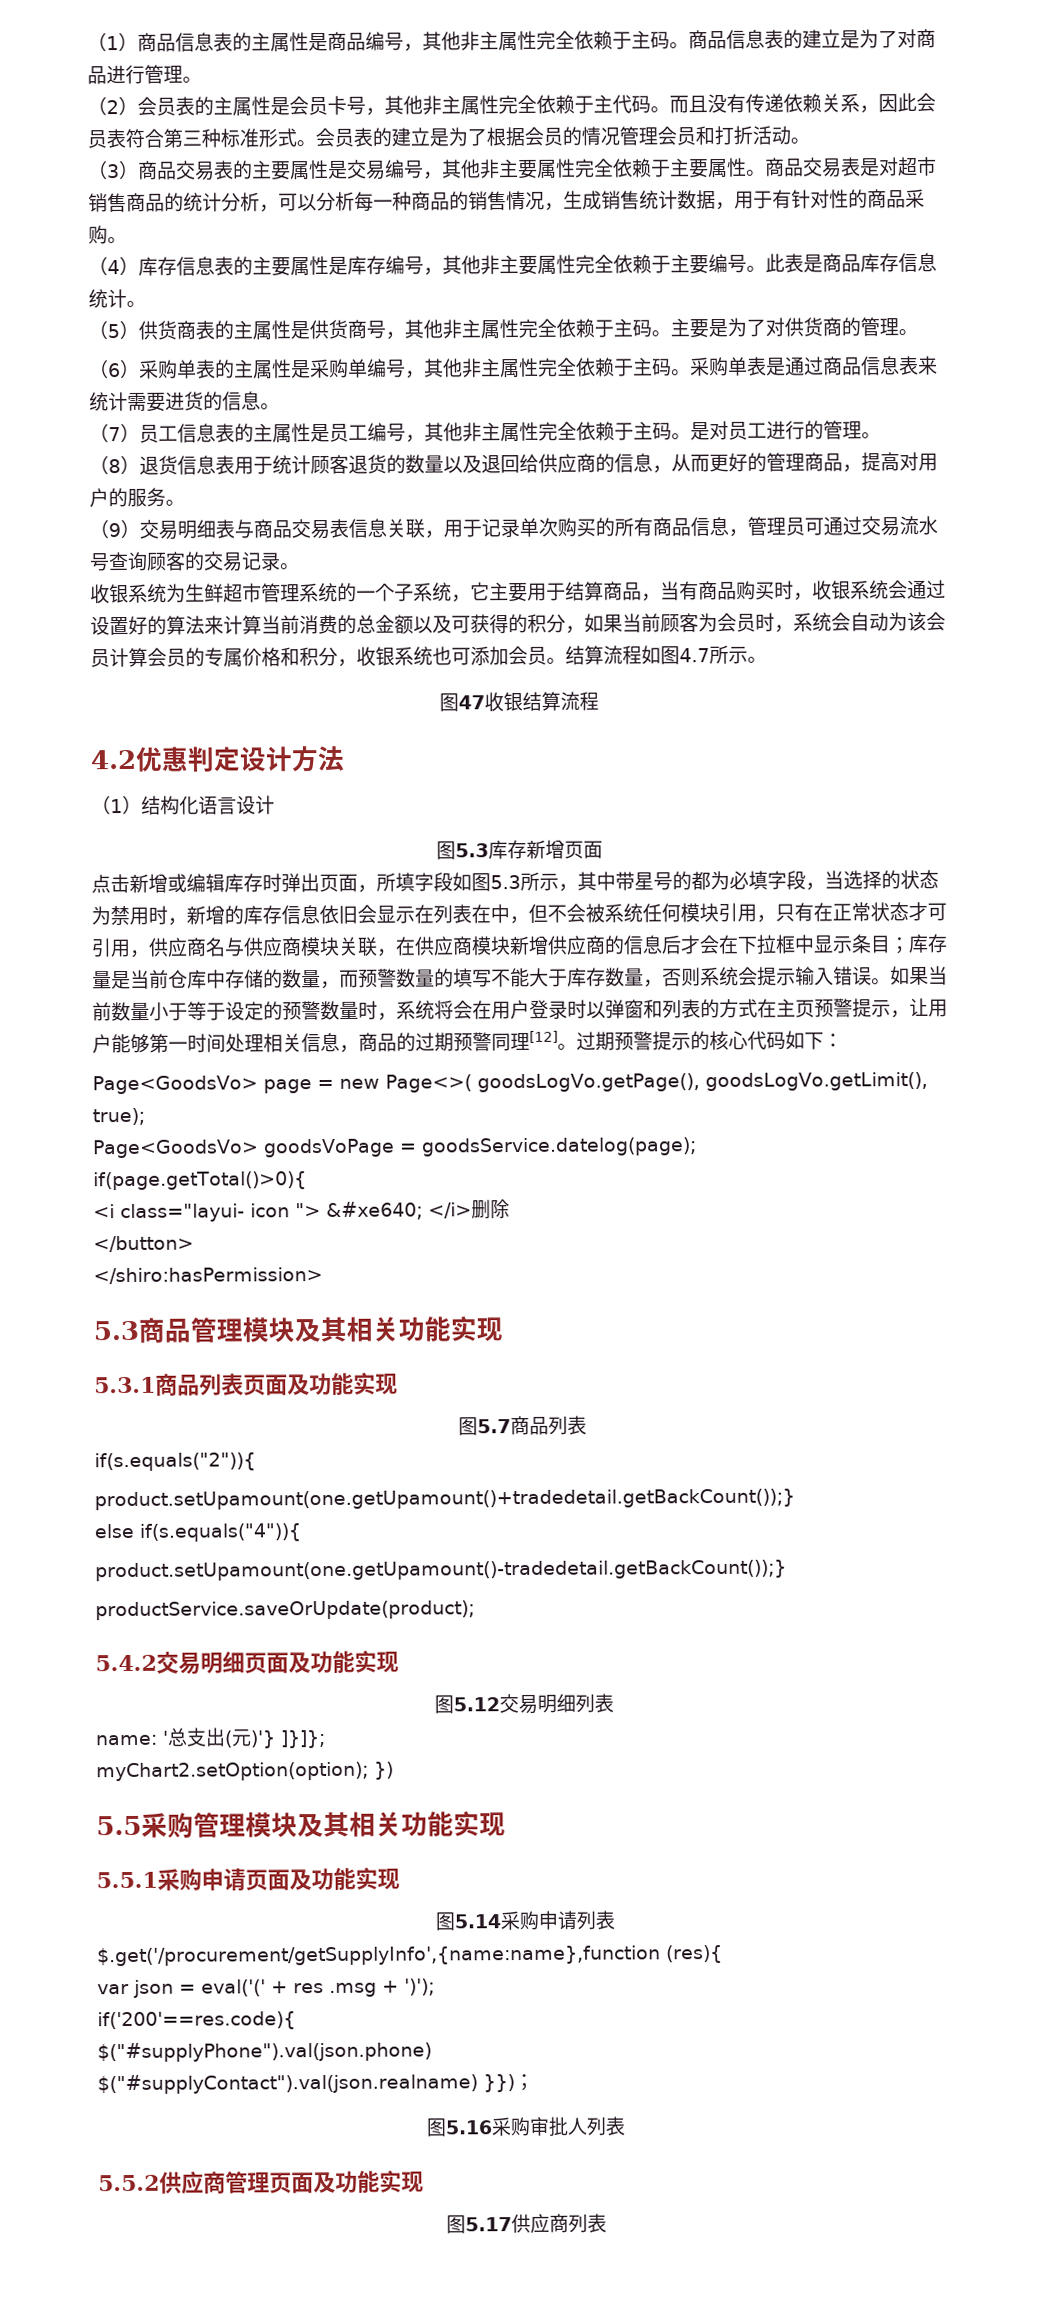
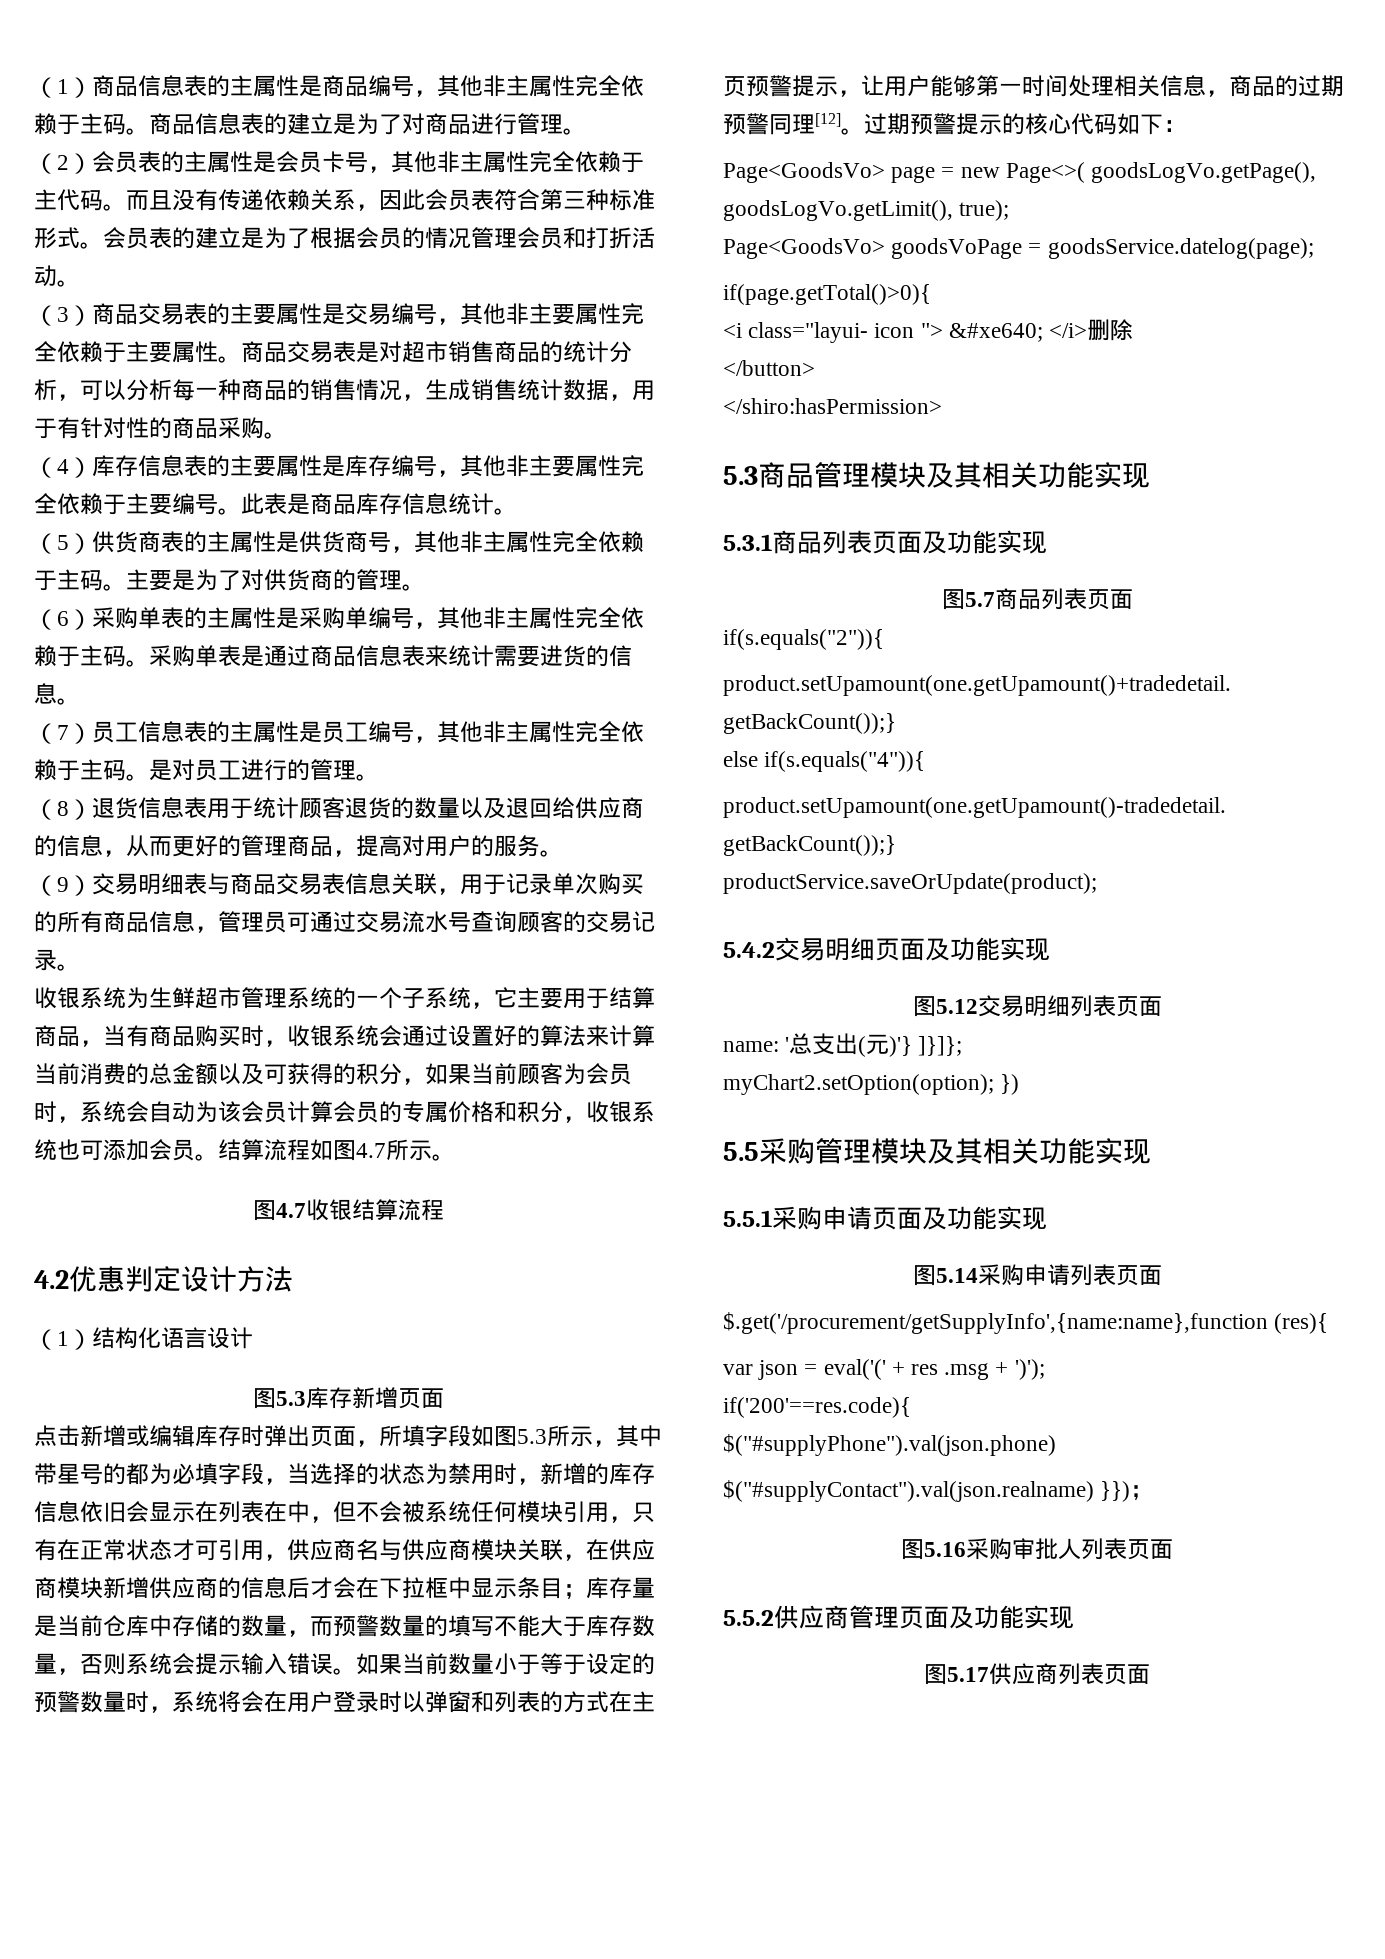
[457,695,485,710] 47 -> [275,1203,306,1218] 4.7
(587, 1425) none -> [1086,589,1133,610] 页面
(614, 1703) none -> [1115,996,1162,1017] 页面
(615, 1920) none -> [1115,1265,1162,1286] 页面
(625, 2126) none -> [1127,1539,1173,1560] 页面
(607, 2223) none -> [1104,1664,1150,1685] 页面

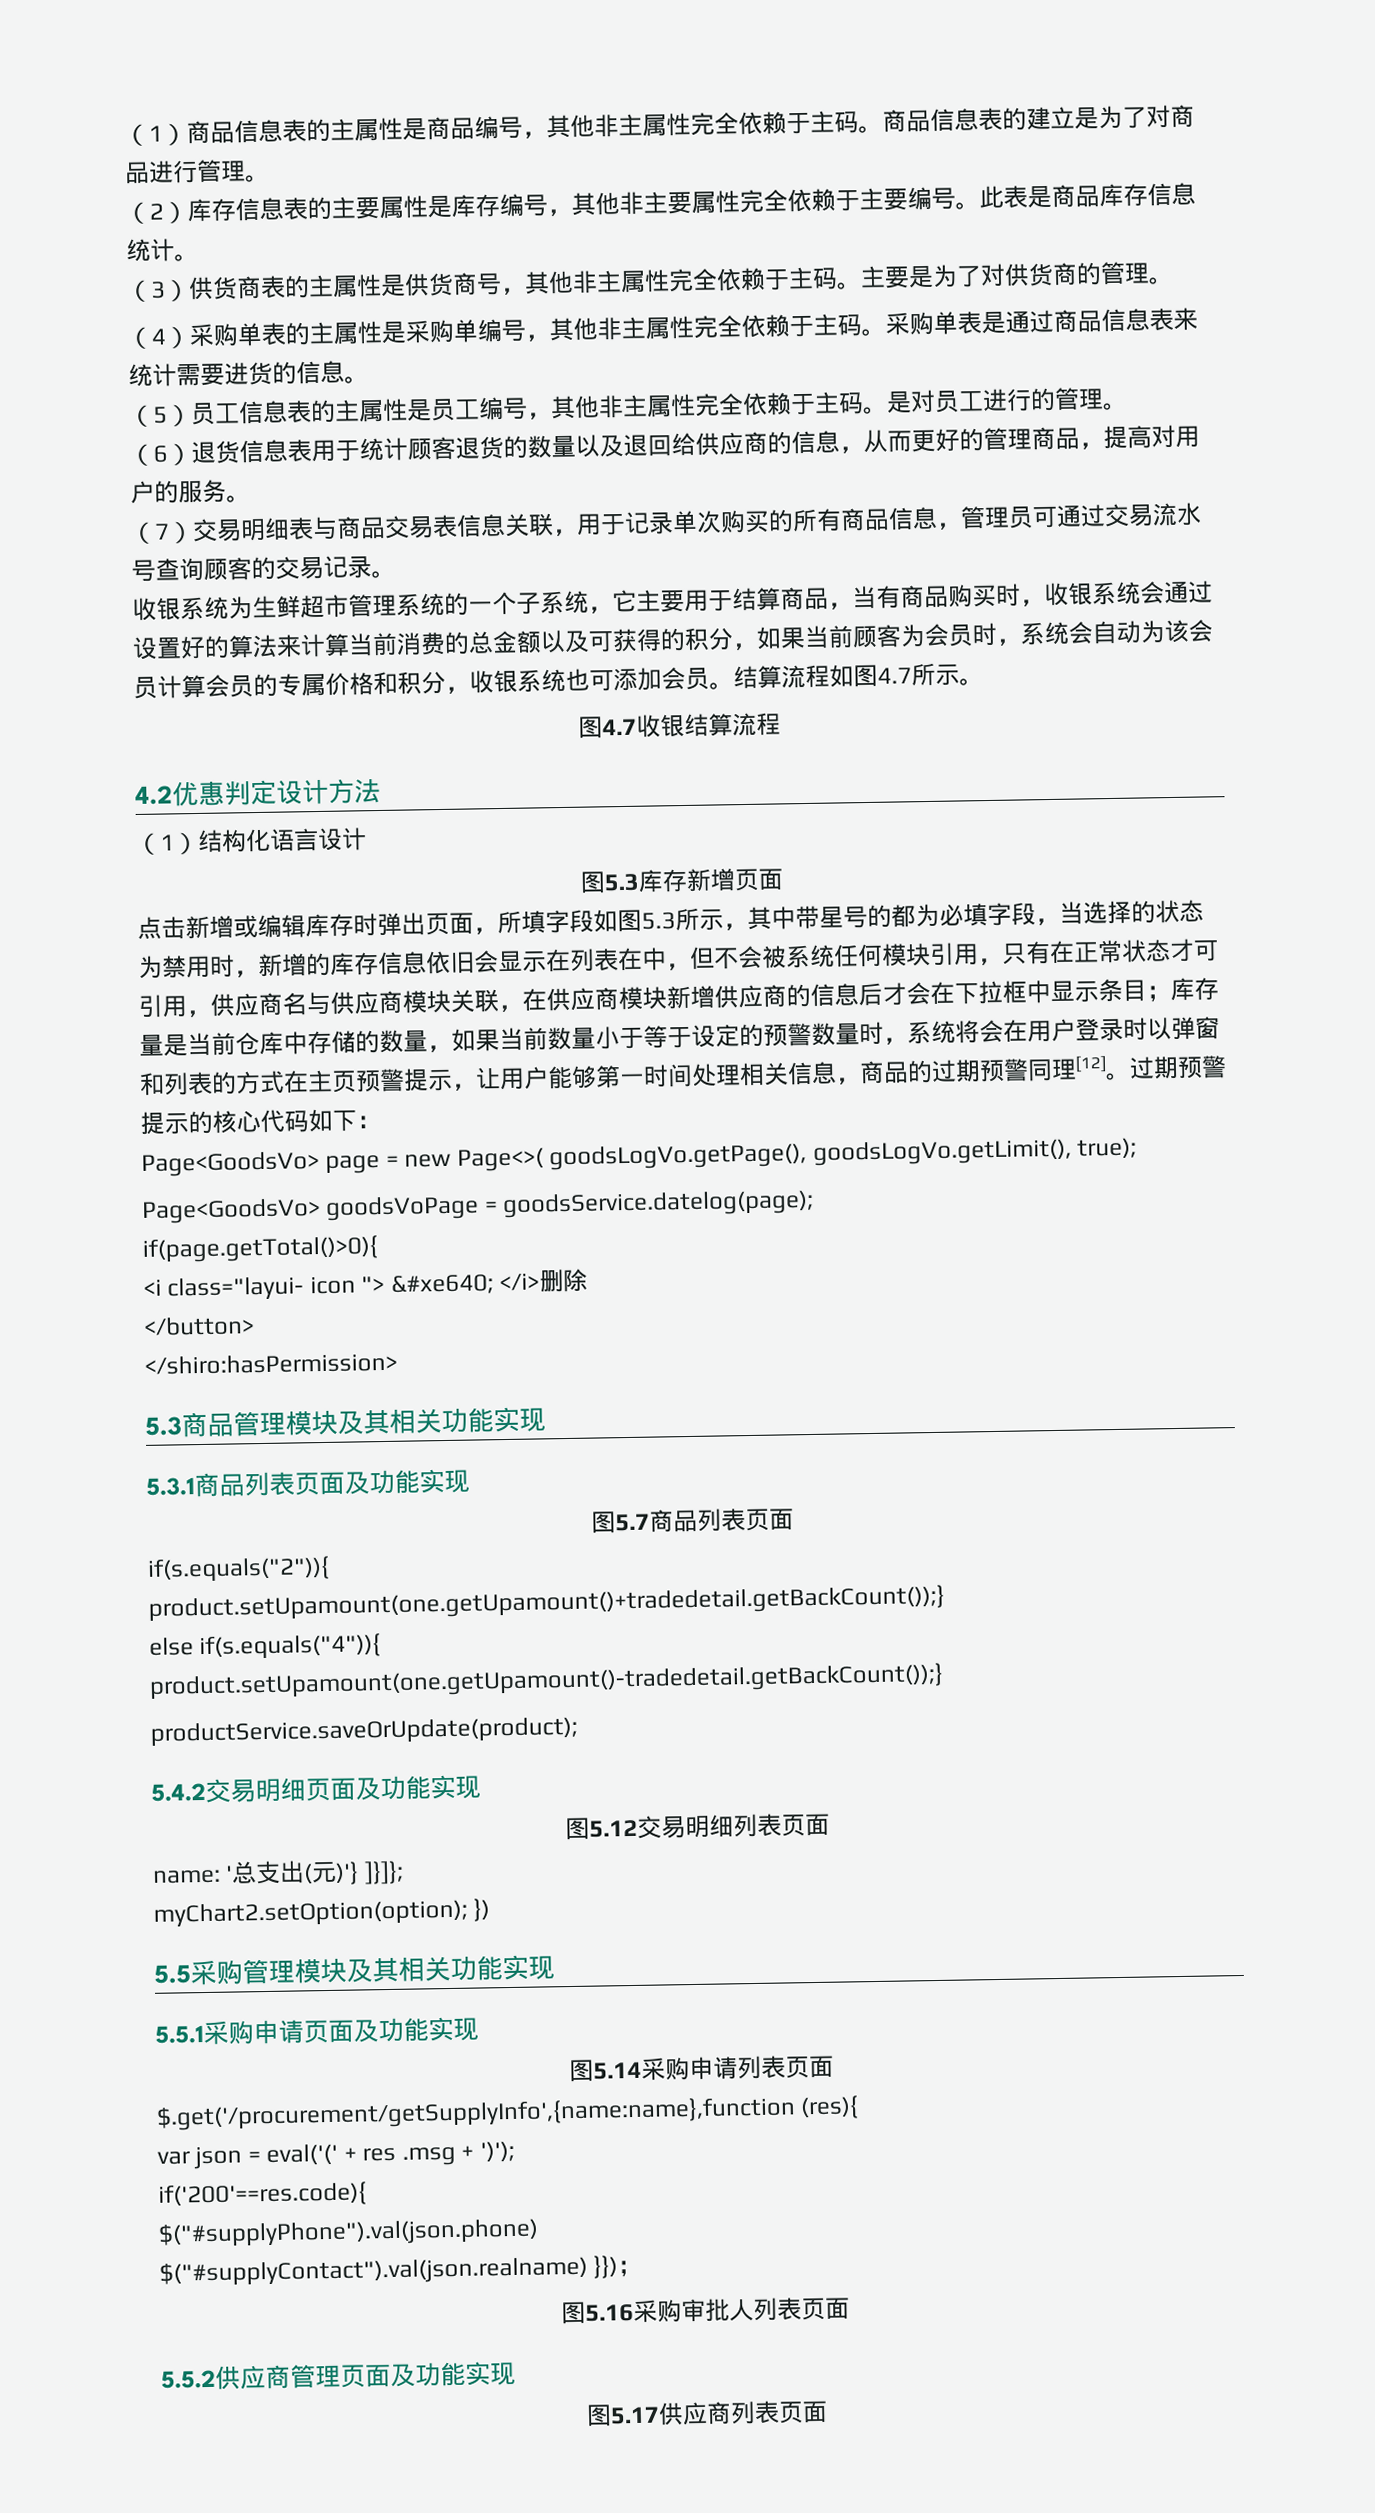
[92,151,644,173] [34,189,655,211] [34,227,655,249] [34,265,80,287] [34,303,644,326] [34,341,632,363] [34,379,655,401] [34,417,287,439] [34,457,92,478] 会员表的主属性是会员卡号，其他非主属性完全依赖于主代码。而且没有传递依赖关系，因此会员表符合第三种标准形式。会员表的建立是为了根据会员的情况管理会员和打折活动。 // （3）商品交易表的主要属性是交易编号，其他非主要属性完全依赖于主要属性。商品交易表是对超市销售商品的统计分析，可以分析每一种商品的销售情况，生成销售统计数据，用于有针对性的商品采购。 // （4） -> (188, 212) none
[57,535,69,550] 5 -> [150,281,166,299] 3
[57,611,69,626] 6 -> [151,328,166,345] 4
[57,725,69,740] 7 -> [152,406,168,424] 5
[57,801,69,816] 8 -> [153,445,168,463] 6
[57,877,69,892] 9 -> [154,523,170,540] 7
[310,1615,655,1637] [34,1653,356,1675] 而预警数量的填写不能大于库存数量，否则系统会提示输入错误。 -> (452, 1048) none

